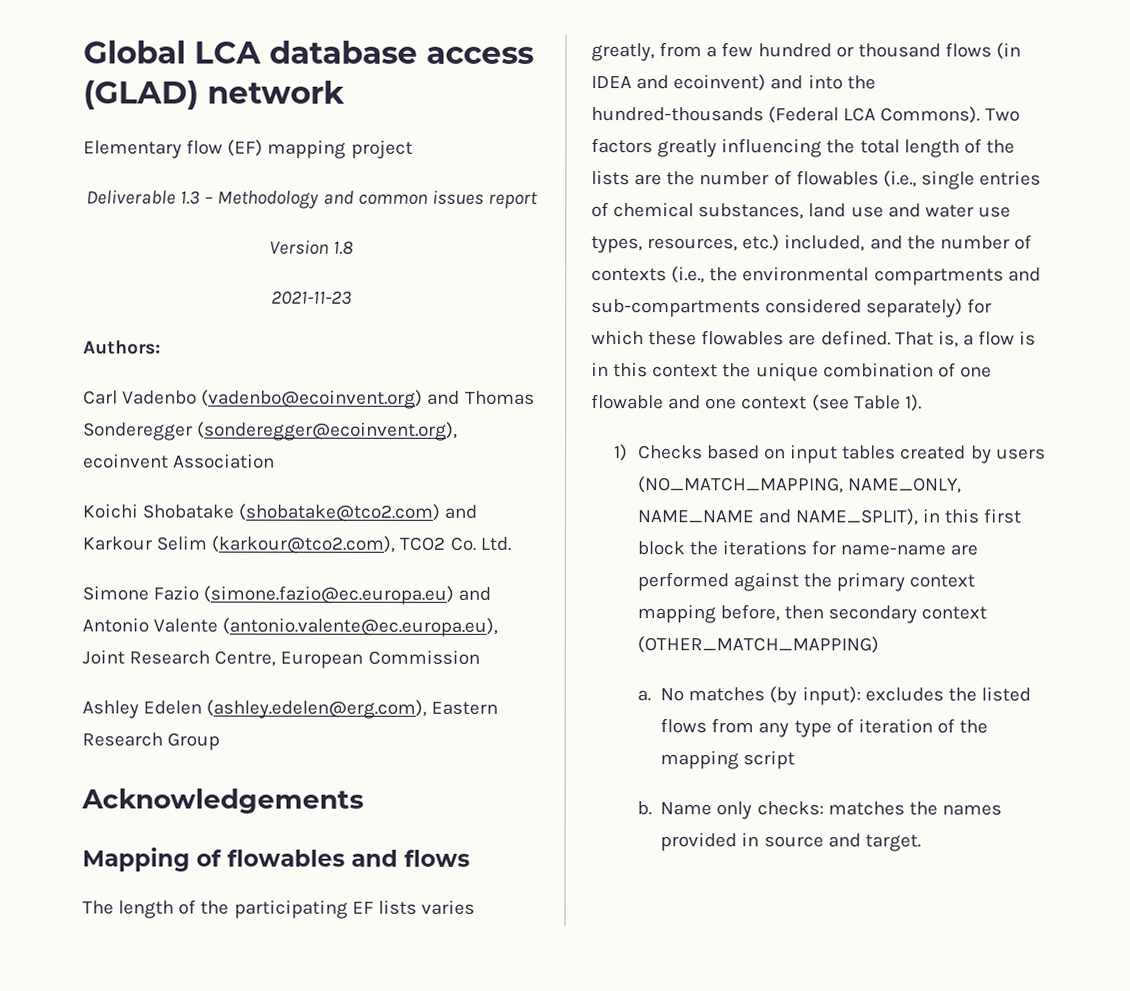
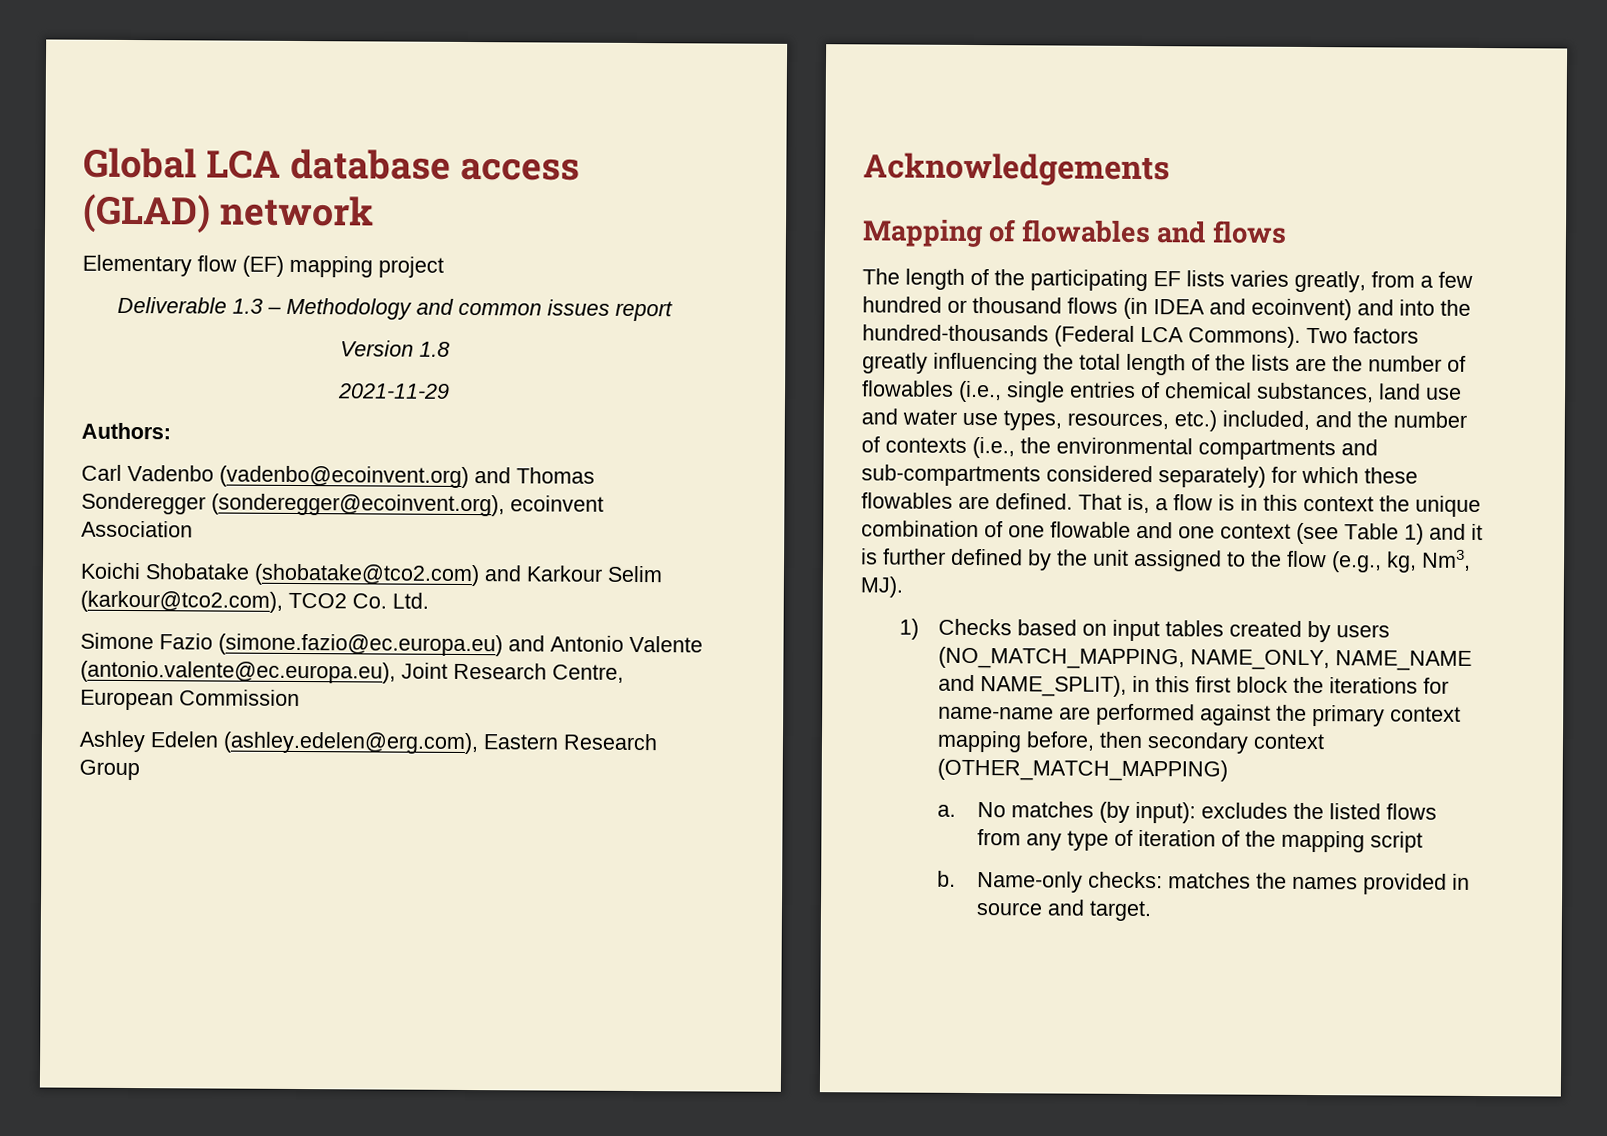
[271,290,352,305] 2021-11-23 -> [337,383,450,399] 2021-11-29
[904,394,922,412] 1). -> [1404,523,1483,545] [861,548,1471,573] [860,576,903,598] 1) and it is further defined by the unit assigned to the flow (e.g., kg, Nm3, MJ).
[660,801,753,820] Name only -> [976,871,1083,893] Name-only

